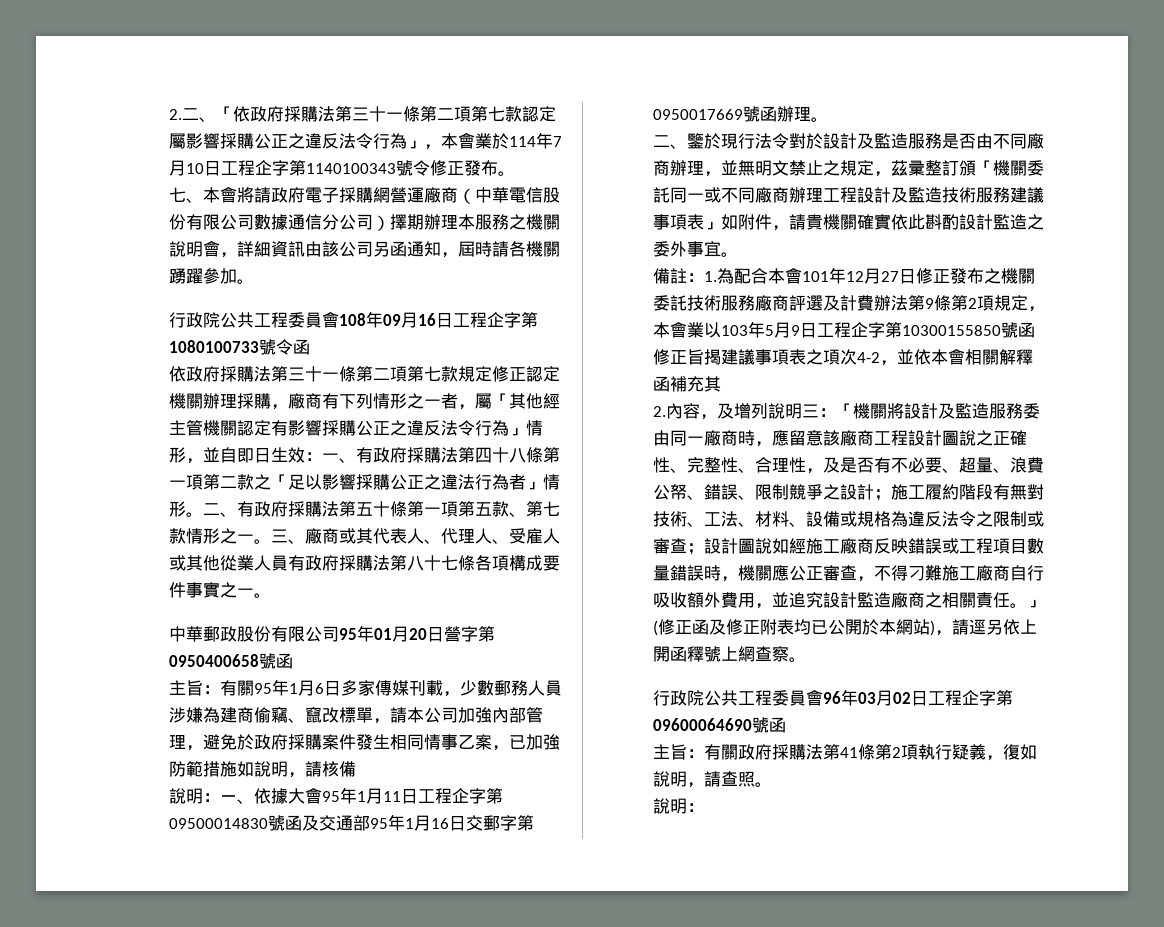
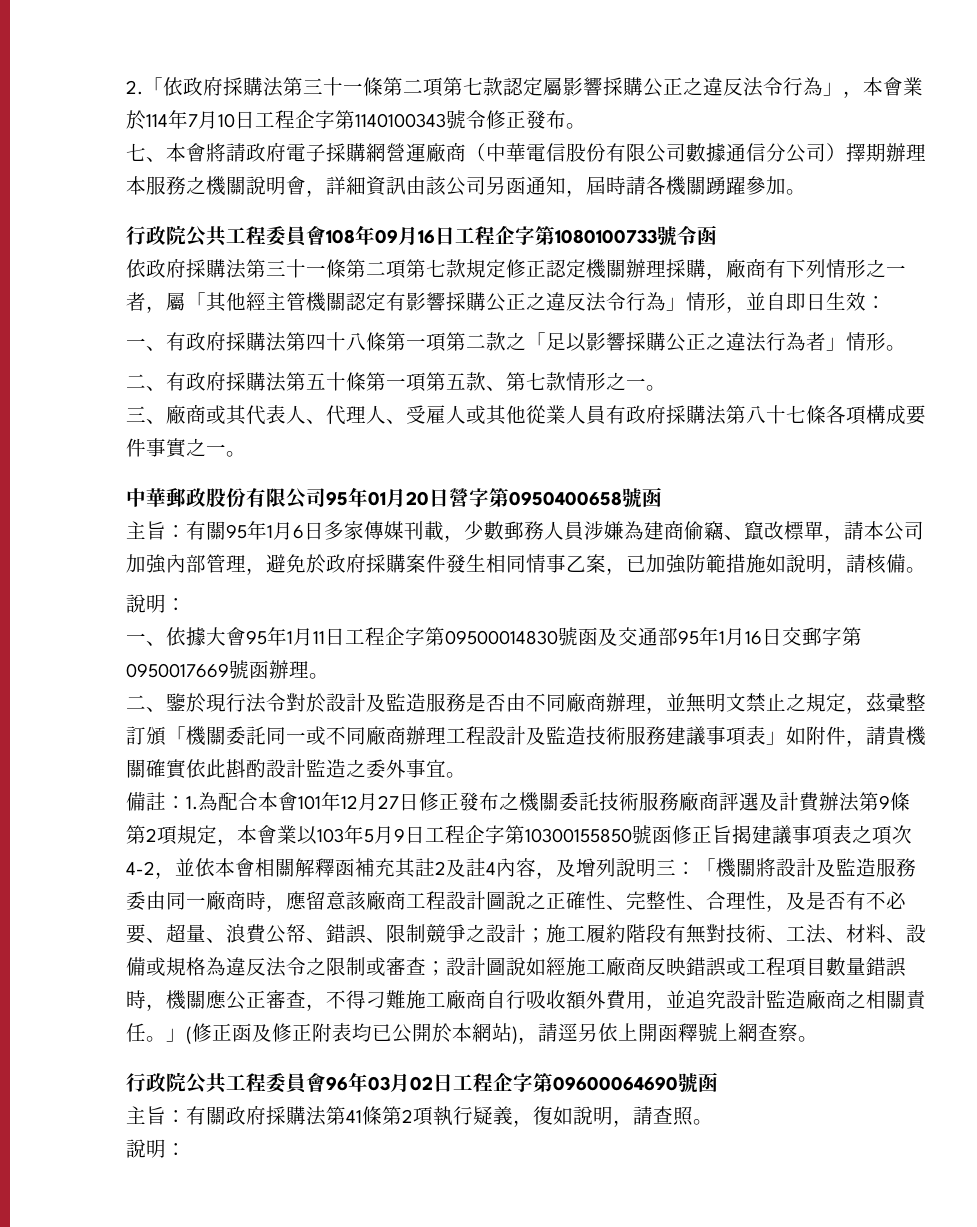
[168,108,216,122] 2.二、 -> [126,80,144,95] 2.
(322, 456) none -> (887, 302) //
(203, 514) none -> (907, 348) //
(271, 541) none -> (667, 388) //
[168,788,237,804] // 說明：ㄧ -> [906,567,927,573] [126,594,187,613] [126,633,147,644] 。 // 說明： // 一
[652,406,666,417] // 2. -> [415,858,497,877] 註2及註4

